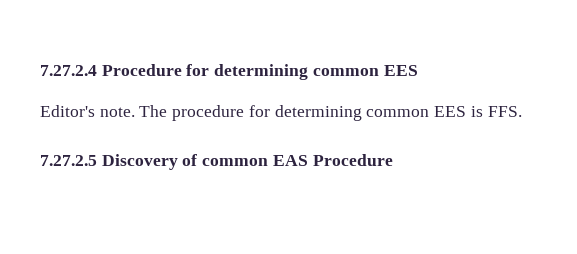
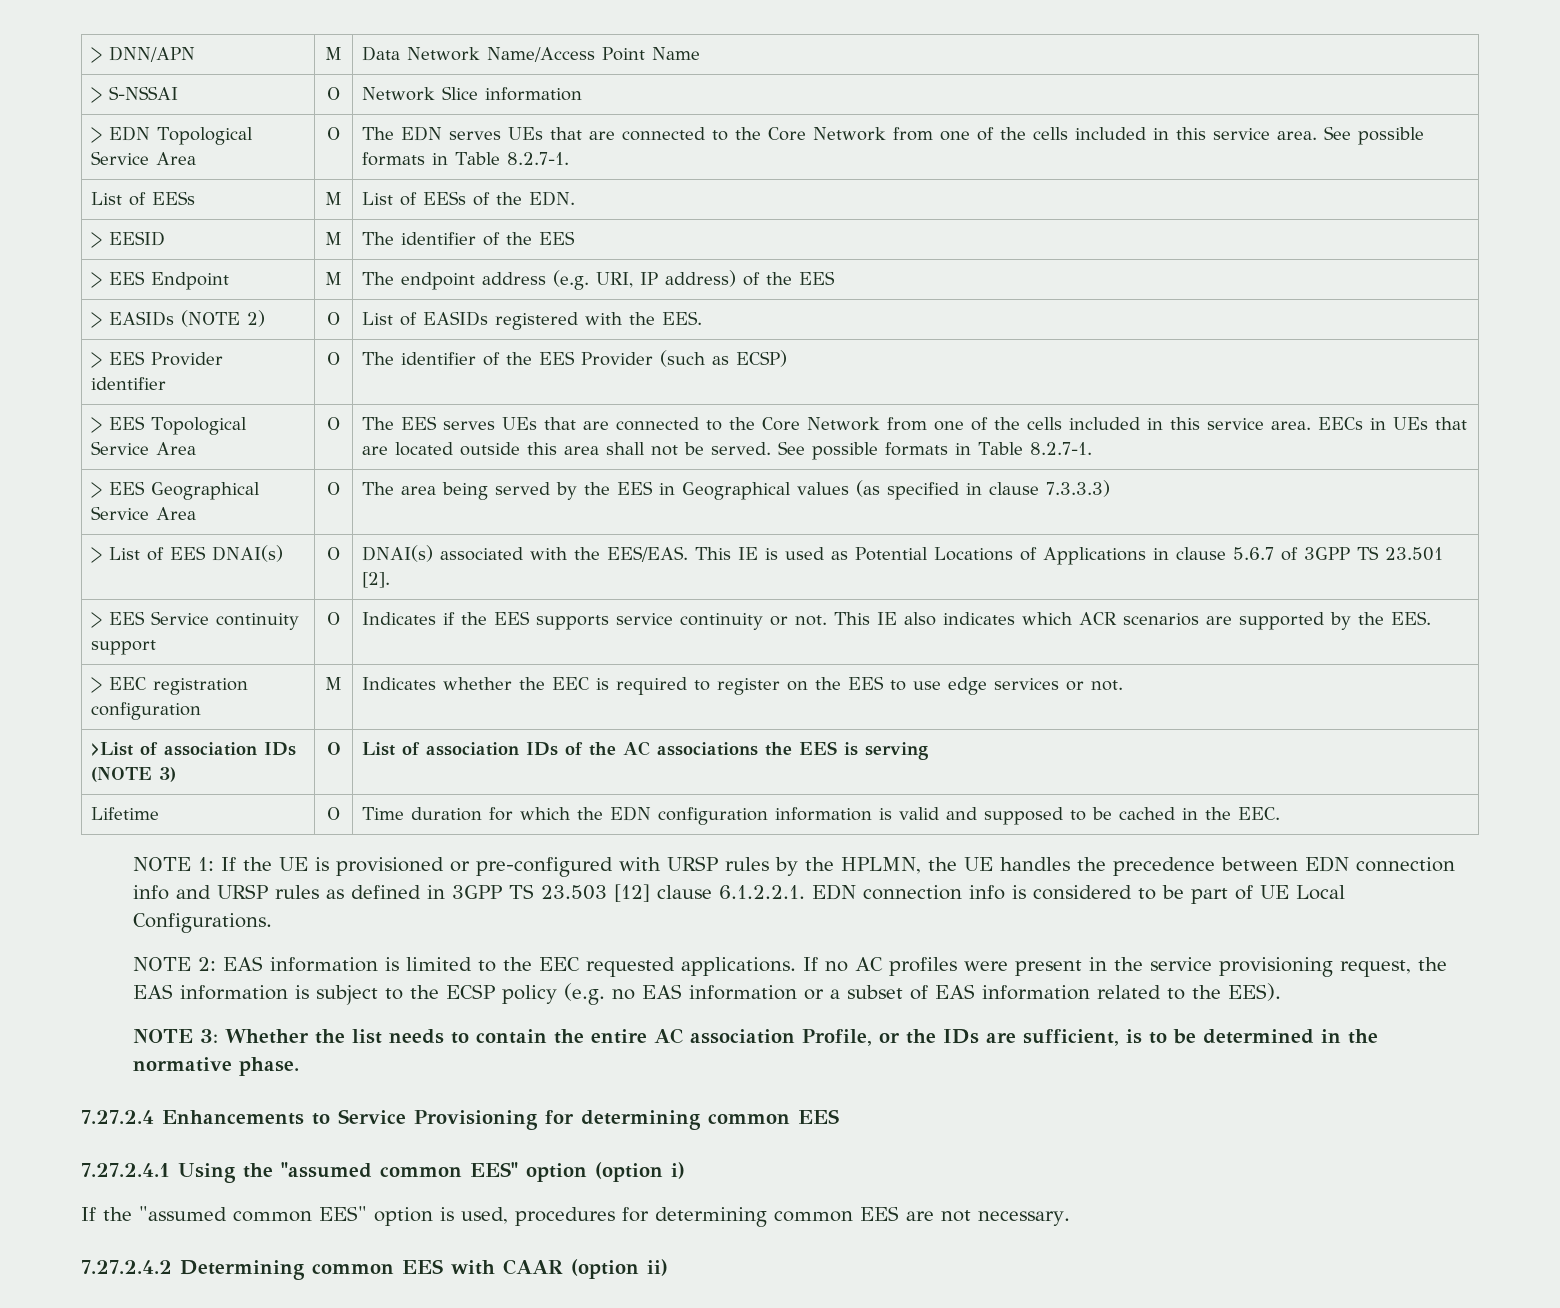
[40,64,418,80] [40,105,522,121] [40,154,393,170] 7.27.2.4 Procedure for determining common EES // Editor's note. The procedure for determining common EES is FFS. // 7.27.2.5 Discovery of common EAS Procedure -> [91,46,196,63] [325,47,342,60] [362,46,701,62] [91,86,179,103] [327,87,340,100] [362,86,583,101] [91,126,254,145] [91,151,197,165] [327,127,340,140] [362,126,1425,145] [362,152,570,166] [91,191,196,206] [325,192,342,205] [362,191,576,206] [91,231,166,248] [325,232,342,245] [362,231,576,246] [91,271,230,290] [325,272,342,285] [362,270,836,290] [91,310,266,328] [327,312,340,325] [362,311,703,330] [91,351,224,368] [91,377,167,390] [327,352,340,365] [362,350,788,367] [91,416,248,435] [91,441,197,455] [327,417,340,430] [362,416,1468,431] [362,441,1093,460] [91,481,261,500] [91,506,197,520] [327,482,340,495] [362,480,1111,500] [91,545,284,563] [327,547,340,560] [362,545,1444,565] [362,572,391,588] [91,611,300,630] [91,640,157,655] [327,612,340,625] [362,611,1432,630] [91,677,249,695] [91,702,202,720] [325,677,342,690] [362,676,1124,695] [91,742,297,756] [91,767,177,782] [326,742,341,755] [362,741,929,760] [91,807,160,820] [327,807,340,820] [362,806,1281,825] [132,856,1455,877] [132,884,1345,904] [132,913,272,933] [132,956,1447,977] [132,983,1281,1005] [132,1028,1378,1046] [132,1057,299,1076] [81,1109,839,1130] [81,1162,685,1183] [81,1206,1070,1227] [81,1259,668,1280] > DNN/APN | M | Data Network Name/Access Point Name // > S-NSSAI | O | Network Slice information // > EDN Topological Service Area | O | The EDN serves UEs that are connected to the Core Network from one of the cells included in this service area. See possible formats in Table 8.2.7-1. // List of EESs | M | List of EESs of the EDN. // > EESID | M | The identifier of the EES // > EES Endpoint | M | The endpoint address (e.g. URI, IP address) of the EES // > EASIDs (NOTE 2) | O | List of EASIDs registered with the EES. // > EES Provider identifier | O | The identifier of the EES Provider (such as ECSP) // > EES Topological Service Area | O | The EES serves UEs that are connected to the Core Network from one of the cells included in this service area. EECs in UEs that are located outside this area shall not be served. See possible formats in Table 8.2.7-1. // > EES Geographical Service Area | O | The area being served by the EES in Geographical values (as specified in clause 7.3.3.3) // > List of EES DNAI(s) | O | DNAI(s) associated with the EES/EAS. This IE is used as Potential Locations of Applications in clause 5.6.7 of 3GPP TS 23.501 [2]. // > EES Service continuity support | O | Indicates if the EES supports service continuity or not. This IE also indicates which ACR scenarios are supported by the EES. // > EEC registration configuration | M | Indicates whether the EEC is required to register on the EES to use edge services or not. // >List of association IDs (NOTE 3) | O | List of association IDs of the AC associations the EES is serving // Lifetime | O | Time duration for which the EDN configuration information is valid and supposed to be cached in the EEC. // NOTE 1: If the UE is provisioned or pre-configured with URSP rules by the HPLMN, the UE handles the precedence between EDN connection info and URSP rules as defined in 3GPP TS 23.503 [12] clause 6.1.2.2.1. EDN connection info is considered to be part of UE Local Configurations. // NOTE 2: EAS information is limited to the EEC requested applications. If no AC profiles were present in the service provisioning request, the EAS information is subject to the ECSP policy (e.g. no EAS information or a subset of EAS information related to the EES). // NOTE 3: Whether the list needs to contain the entire AC association Profile, or the IDs are sufficient, is to be determined in the normative phase. // 7.27.2.4 Enhancements to Service Provisioning for determining common EES // 7.27.2.4.1 Using the "assumed common EES" option (option i) // If the "assumed common EES" option is used, procedures for determining common EES are not necessary. // 7.27.2.4.2 Determining common EES with CAAR (option ii)

